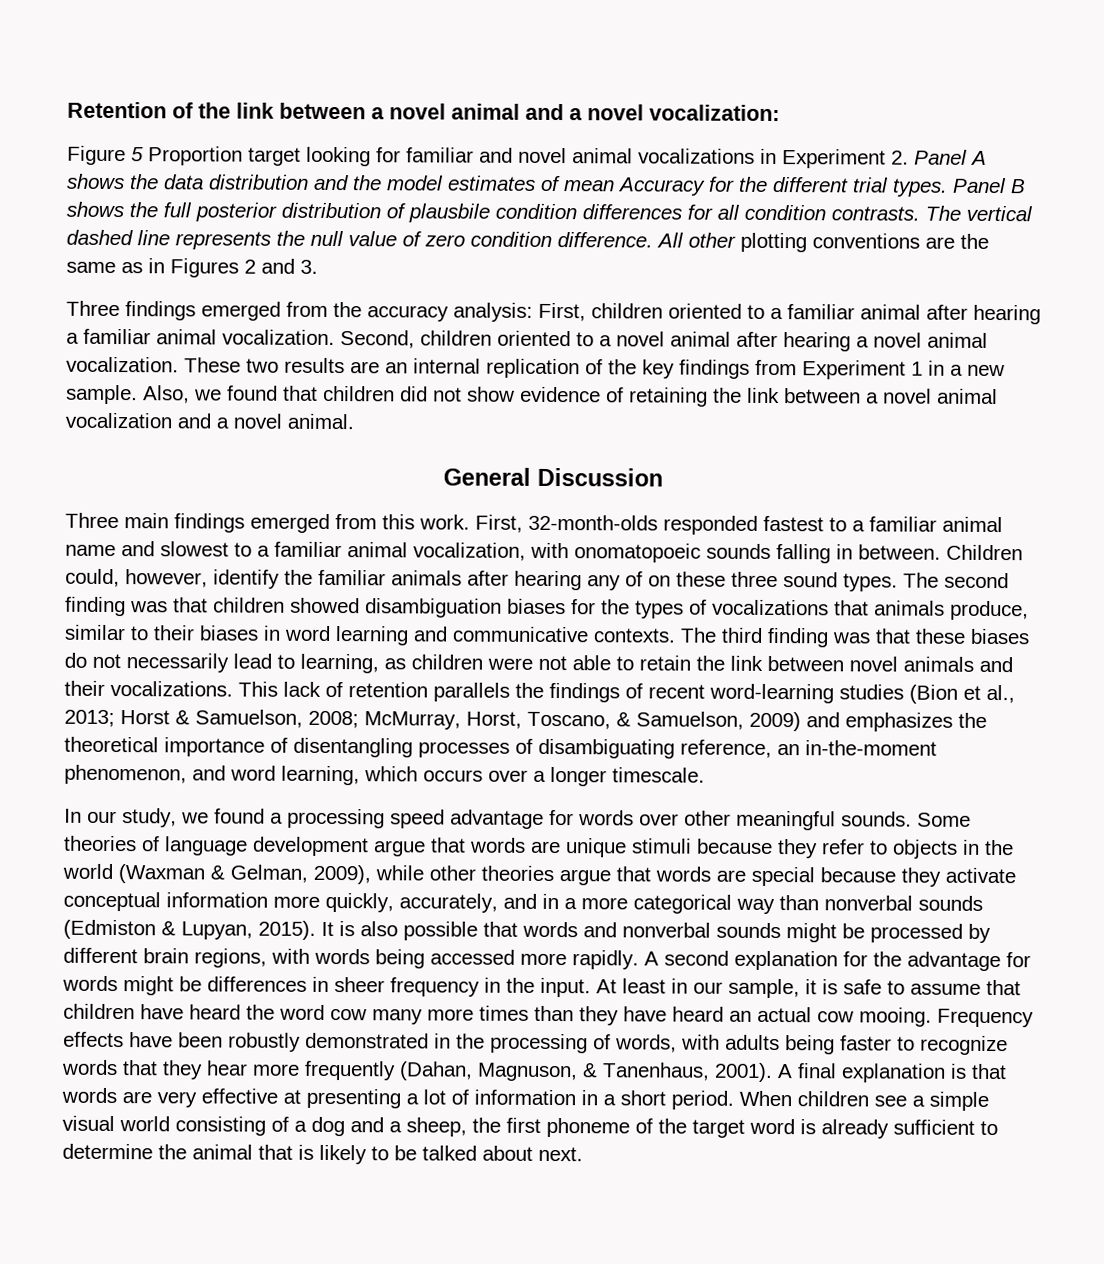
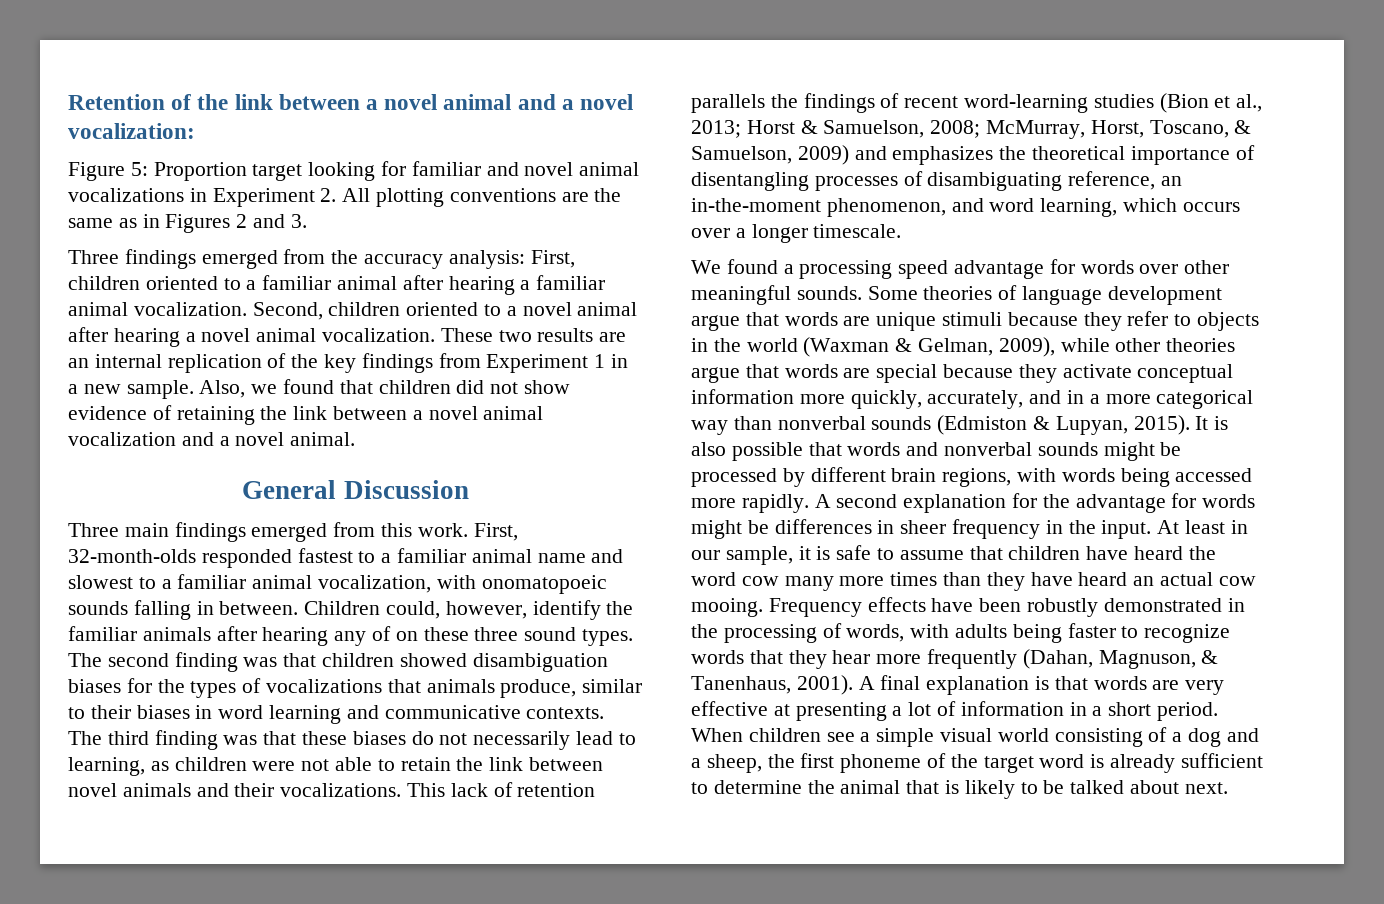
[131,147,144,162] 5 -> [130,162,148,176] 5:
[914,149,987,165] [67,173,1026,197] [66,201,1033,223] [66,229,736,250] Panel A shows the data distribution and the model estimates of mean Accuracy for the different trial types. Panel B shows the full posterior distribution of plausbile condition differences for all condition contrasts. The vertical dashed line represents the null value of zero condition difference. All other -> [342,188,371,202] All
[64,808,209,828] In our study, we -> [691,260,721,274] We

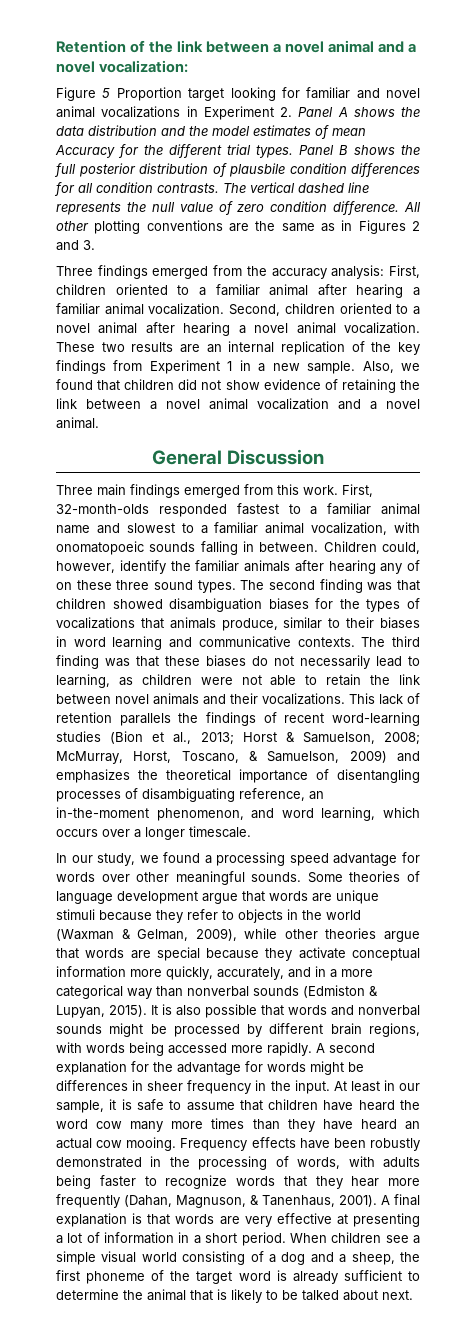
[130,162,148,176] 5: -> [102,88,111,98] 5
[342,188,371,202] All -> [298,107,420,117] [56,125,366,139] [55,144,420,158] [54,163,420,177] [54,182,369,196] [56,201,421,215] [56,221,89,231] Panel A shows the data distribution and the model estimates of mean Accuracy for the different trial types. Panel B shows the full posterior distribution of plausbile condition differences for all condition contrasts. The vertical dashed line represents the null value of zero condition difference. All other
[691,260,721,274] We -> [56,853,159,866] In our study, we

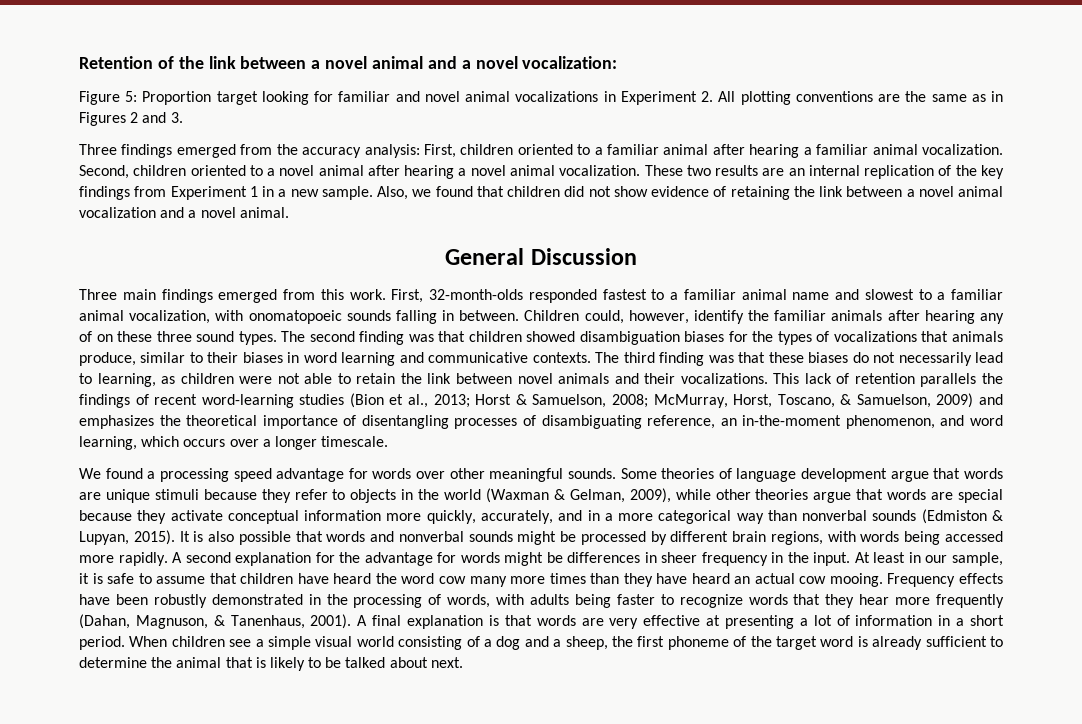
[102,88,111,98] 5 -> [125,91,138,102] 5:
[298,107,420,117] [56,125,366,139] [55,144,420,158] [54,163,420,177] [54,182,369,196] [56,201,421,215] [56,221,89,231] Panel A shows the data distribution and the model estimates of mean Accuracy for the different trial types. Panel B shows the full posterior distribution of plausbile condition differences for all condition contrasts. The vertical dashed line represents the null value of zero condition difference. All other -> [718,91,736,102] All
[56,853,159,866] In our study, we -> [79,468,101,479] We

